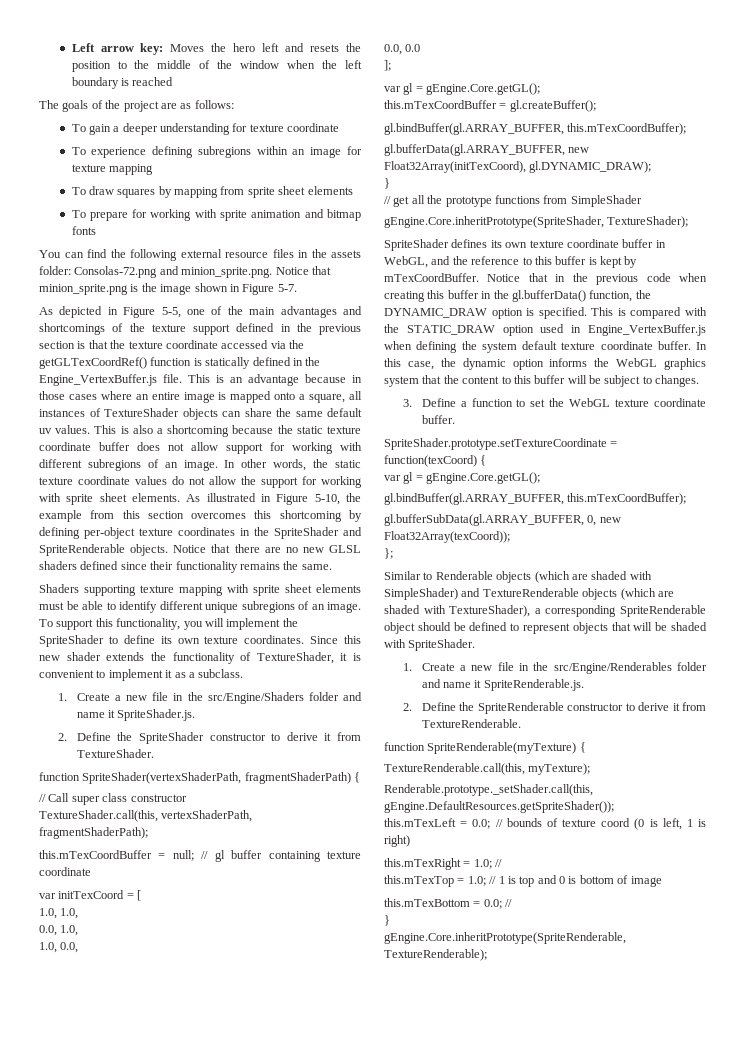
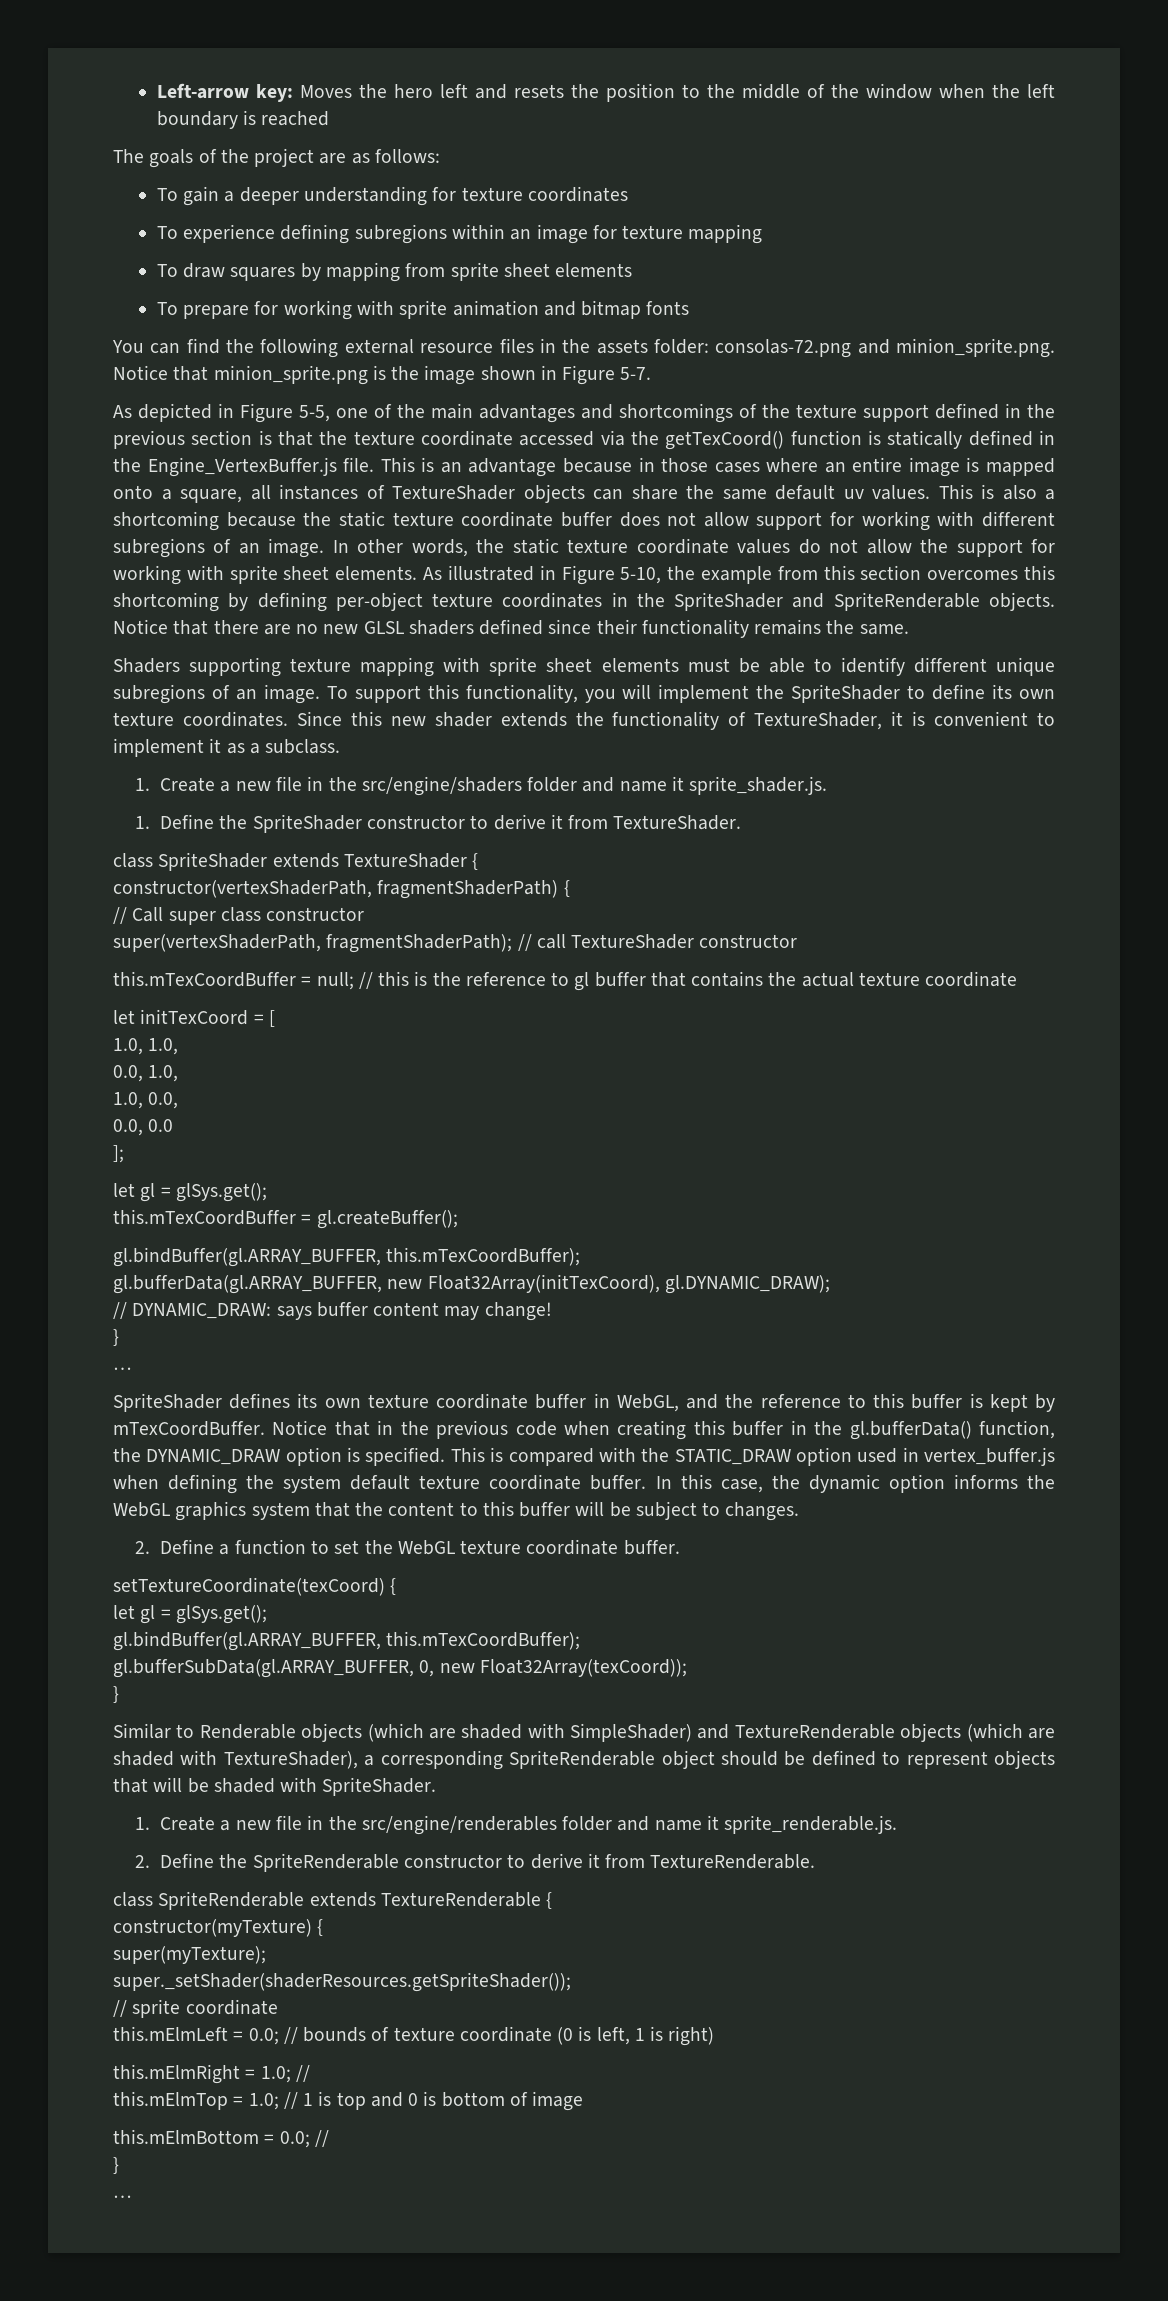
[71,43,134,52] Left arrow -> [156,83,249,99] Left-arrow
[287,123,340,132] coordinate -> [527,186,628,202] coordinates
[74,266,158,278] Consolas-72.png -> [715,339,852,358] consolas-72.png
[39,357,147,369] getGLTexCoordRef() -> [665,431,785,450] getTexCoord()
[207,692,362,704] [76,709,196,721] [57,733,67,741] src/Engine/Shaders folder and name it SpriteShader.js. // 2. -> [361,776,828,796] [135,816,151,829] src/engine/shaders folder and name it sprite_shader.js. // 1.
[39,772,242,784] function SpriteShader(vertexShaderPath, -> [113,852,479,871] [113,880,372,898] class SpriteShader extends TextureShader { // constructor(vertexShaderPath,
[39,810,253,822] TextureShader.call(this, vertexShaderPath, -> [113,934,321,952] super(vertexShaderPath,
(148, 833) none -> [517,934,798,951] // call TextureShader constructor
[214,850,361,862] [39,867,91,876] [39,893,56,899] gl buffer containing texture coordinate // var -> [378,971,1018,991] [113,1010,135,1024] this is the reference to gl buffer that contains the actual texture coordinate // let
[384,83,541,95] var gl = gEngine.Core.getGL(); -> [113,1183,267,1202] let gl = glSys.get();
[384,178,390,189] [384,195,642,207] [384,216,689,228] } // // get all the prototype functions from SimpleShader // gEngine.Core.inheritPrototype(SpriteShader, TextureShader); -> [113,1302,552,1321] [113,1329,119,1346] [113,1367,131,1370] // DYNAMIC_DRAW: says buffer content may change! // } // …
[588,324,706,336] Engine_VertexBuffer.js -> [924,1447,1055,1466] vertex_buffer.js
[402,399,412,407] 3. -> [135,1541,151,1554] 2.
[384,438,618,450] [384,455,487,467] [384,472,541,484] SpriteShader.prototype.setTextureCoordinate = function(texCoord) { // var gl = gEngine.Core.getGL(); -> [113,1577,397,1596] [113,1605,267,1624] setTextureCoordinate(texCoord) { // let gl = glSys.get();
[384,548,393,559] }; -> [113,1686,119,1703] }
[553,662,707,674] [421,679,584,691] src/Engine/Renderables folder and name it SpriteRenderable.js. -> [361,1815,898,1835] src/engine/renderables folder and name it sprite_renderable.js.
[384,742,586,754] [384,763,591,775] [384,784,593,796] [384,801,614,813] [384,818,456,827] function SpriteRenderable(myTexture) { // TextureRenderable.call(this, myTexture); // Renderable.prototype._setShader.call(this, gEngine.DefaultResources.getSpriteShader()); // this.mTexLeft -> [113,1891,553,1910] [113,1919,324,1937] [113,1946,266,1964] [113,1972,571,1992] [113,1999,278,2018] [113,2026,228,2041] class SpriteRenderable extends TextureRenderable { // constructor(myTexture) { // super(myTexture); // super._setShader(shaderResources.getSpriteShader()); // // sprite coordinate // this.mElmLeft
[601,818,631,827] coord -> [459,2026,552,2042] coordinate
[384,858,461,870] this.mTexRight -> [113,2064,240,2084] this.mElmRight
[384,875,454,887] this.mTexTop -> [113,2091,228,2110] this.mElmTop
[384,898,470,907] this.mTexBottom -> [113,2129,259,2144] this.mElmBottom
[384,932,626,944] [384,949,487,961] gEngine.Core.inheritPrototype(SpriteRenderable, TextureRenderable); -> [113,2195,131,2198] …

